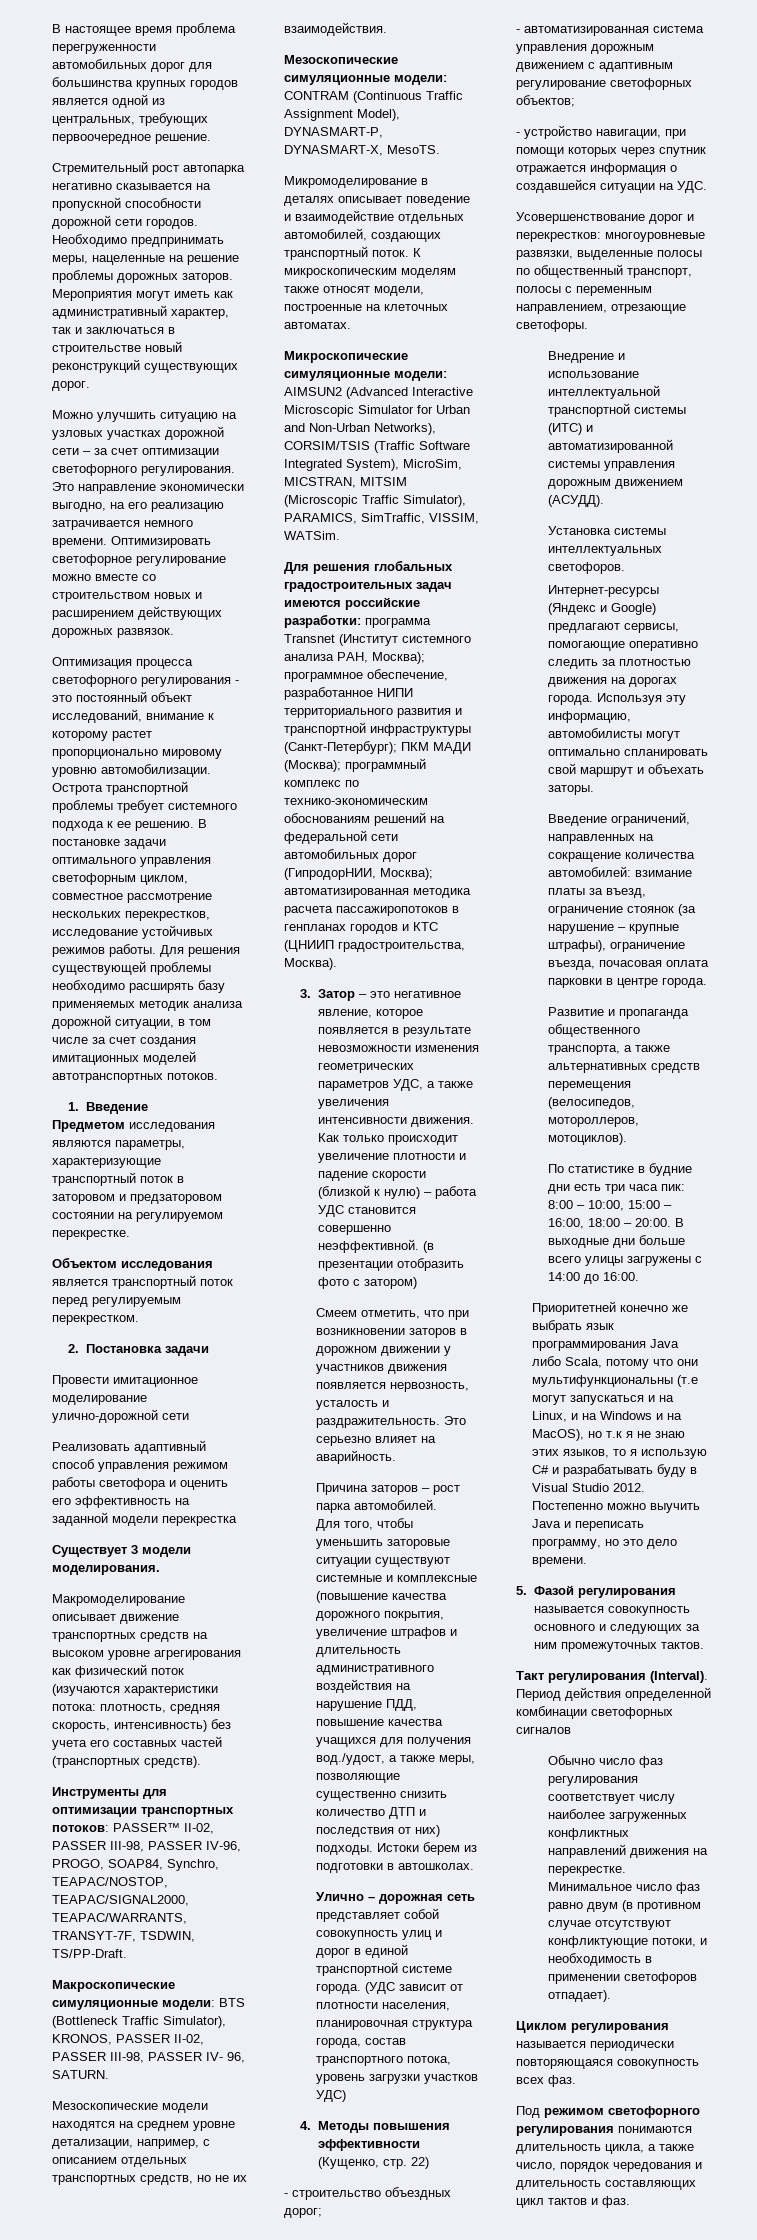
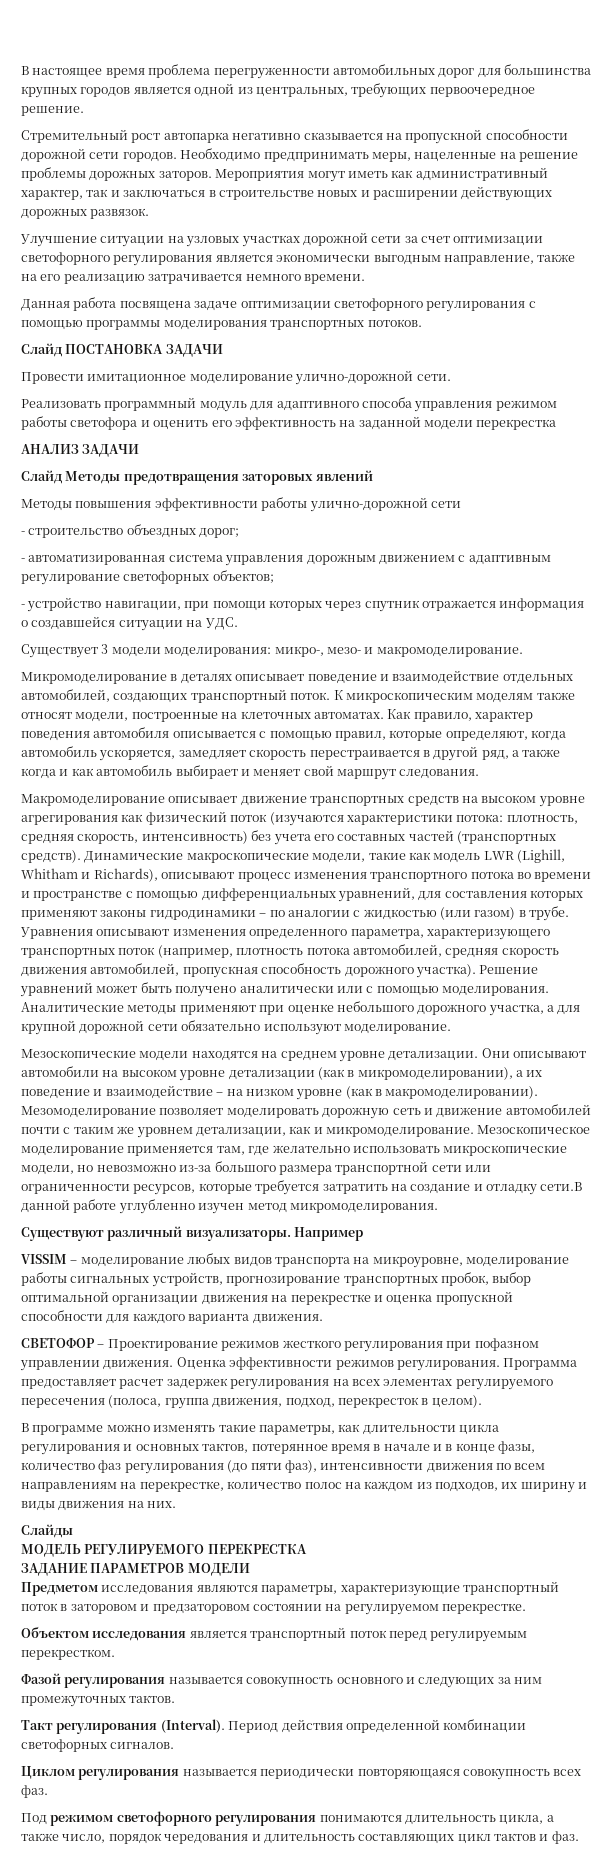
[145,341,182,352] [52,359,238,373] [52,381,90,391] [52,410,218,422] новый реконструкций существующих дорог. // Можно улучшить ситуацию -> [317,186,553,201] [21,208,150,219] [20,234,165,247] новых и расширении действующих дорожных развязок. // Улучшение ситуации
[83,451,91,455] – -> (402, 239) none
[141,466,235,476] [52,482,244,494] [52,502,106,512] регулирования. Это направление экономически выгодно, -> [113,254,576,266] регулирования является экономически выгодным направление, также
[111,536,211,548] [52,554,226,566] [52,574,156,581] [52,592,202,602] [52,606,222,620] [52,628,174,638] [52,657,193,669] [52,675,239,687] [52,691,192,702] [52,709,214,723] [52,731,152,741] [52,749,222,759] [52,764,211,777] [52,781,188,795] [52,800,237,813] [52,819,207,831] [52,839,166,849] [52,857,211,867] [52,873,188,885] [52,893,212,903] [52,911,210,921] [52,925,213,939] [52,944,240,957] [52,961,211,975] [52,980,225,993] [52,1001,243,1011] [52,1015,211,1029] [52,1037,196,1047] [52,1051,196,1065] [52,1073,218,1083] [68,1102,148,1114] [52,1120,215,1132] [52,1140,185,1150] [52,1158,161,1168] [52,1172,184,1186] [52,1194,222,1204] [52,1212,223,1222] [52,1230,130,1240] [52,1257,213,1271] [52,1275,233,1289] [52,1297,181,1307] [52,1315,139,1325] [68,1344,209,1356] Оптимизировать светофорное регулирование можно вместе со строительством новых и расширением действующих дорожных развязок. // Оптимизация процесса светофорного регулирования - это постоянный объект исследований, внимание к которому растет пропорционально мировому уровню автомобилизации. Острота транспортной проблемы требует системного подхода к ее решению. В постановке задачи оптимального управления светофорным циклом, совместное рассмотрение нескольких перекрестков, исследование устойчивых режимов работы. Для решения существующей проблемы необходимо расширять базу применяемых методик анализа дорожной ситуации, в том числе за счет создания имитационных моделей автотранспортных потоков. // 1. Введение // Предметом исследования являются параметры, характеризующие транспортный поток в заторовом и предзаторовом состоянии на регулируемом перекрестке. // Объектом исследования является транспортный поток перед регулируемым перекрестком. // 2. Постановка задачи -> [21,297,536,312] [21,319,422,330] [21,343,223,357] // Данная работа посвящена задаче оптимизации светофорного регулирования с помощью программы моделирования транспортных потоков. // Слайд ПОСТАНОВКА ЗАДАЧИ
[162,1413,189,1420] сети -> [416,374,451,381] сети.
[134,1440,206,1454] [52,1459,94,1469] адаптивный способ -> [104,397,412,412] программный модуль для адаптивного способа
[52,1545,191,1557] [52,1565,160,1575] [52,1594,185,1606] [52,1614,179,1624] [52,1632,208,1642] [52,1650,241,1660] [52,1664,184,1678] [52,1684,218,1696] [52,1704,220,1714] [52,1719,231,1732] [52,1736,222,1750] [52,1756,201,1768] [52,1787,167,1799] [52,1807,234,1817] [52,1823,214,1834] [52,1841,241,1852] [52,1859,219,1871] [52,1877,168,1888] [52,1895,189,1906] [52,1913,187,1924] [52,1931,195,1942] [52,1949,127,1958] [52,1980,175,1992] [52,1998,245,2010] [52,2016,226,2028] [52,2034,204,2045] [52,2052,245,2063] [52,2070,109,2079] [52,2101,208,2113] [52,2121,235,2131] [52,2139,210,2149] [52,2157,187,2167] [52,2175,247,2185] [284,22,387,36] [284,55,398,64] [284,75,447,85] [284,91,463,103] [284,109,400,121] [284,127,383,138] [284,145,440,156] [284,176,428,188] [284,196,470,206] [284,210,464,224] [284,228,441,242] [284,246,421,260] [284,268,456,278] [284,286,424,296] [284,304,448,314] [284,322,351,329] [284,351,408,363] [284,371,447,381] [284,387,473,399] [284,405,470,417] [284,423,436,435] [284,441,470,453] [284,459,462,471] [284,477,407,488] [284,495,466,507] [284,513,479,524] [284,531,340,540] [284,560,453,574] [284,582,452,592] [284,597,420,610] [284,614,431,628] [284,634,471,646] [284,652,425,664] [284,669,448,682] [284,687,413,700] [284,708,462,718] [284,722,471,736] [284,741,471,754] [284,758,426,772] [284,780,359,787] [284,798,428,805] [284,812,445,826] [284,830,398,844] [284,849,417,862] [284,868,433,880] [284,888,471,898] [284,906,459,916] [284,922,438,934] [284,940,465,952] [284,958,337,970] [300,989,461,1001] [317,1009,423,1019] [317,1027,471,1037] [317,1045,479,1052] [317,1063,414,1073] [317,1079,473,1091] [317,1099,389,1109] [317,1117,474,1127] [317,1133,458,1145] [317,1153,466,1163] [317,1171,426,1181] [317,1185,477,1199] [317,1205,416,1217] [317,1225,391,1235] [317,1239,434,1253] [317,1258,464,1271] [317,1277,417,1289] [316,1308,470,1320] [316,1328,468,1338] [316,1346,452,1356] [316,1364,448,1374] [316,1382,470,1392] [316,1400,390,1410] [316,1416,467,1428] [316,1436,437,1446] [316,1450,397,1464] [316,1483,461,1495] [316,1499,438,1513] [316,1518,414,1531] [316,1539,451,1549] [316,1557,451,1567] [316,1575,478,1582] [316,1591,448,1603] [316,1611,445,1621] [316,1627,458,1639] [316,1647,402,1657] [316,1665,435,1675] [316,1679,412,1693] [316,1699,418,1711] [316,1719,444,1726] [316,1737,472,1747] [316,1753,476,1765] [316,1773,401,1783] [316,1791,448,1801] [316,1807,427,1819] [316,1825,441,1837] [316,1842,478,1855] [316,1863,475,1873] [316,1892,476,1904] [316,1908,440,1922] [316,1930,443,1940] [316,1944,409,1958] [316,1962,453,1976] [316,1982,464,1994] [316,2002,451,2011] [316,2020,474,2030] [316,2038,407,2048] [316,2056,452,2066] [316,2074,479,2084] [316,2090,347,2102] [300,2121,450,2133] [317,2139,420,2151] [317,2157,429,2169] Существует 3 модели моделирования. // Макромоделирование описывает движение транспортных средств на высоком уровне агрегирования как физический поток (изучаются характеристики потока: плотность, средняя скорость, интенсивность) без учета его составных частей (транспортных средств). // Инструменты для оптимизации транспортных потоков: PASSER™ II-02, PASSER III-98, PASSER IV-96, PROGO, SOAP84, Synchro, TEAPAC/NOSTOP, TEAPAC/SIGNAL2000, TEAPAC/WARRANTS, TRANSYT-7F, TSDWIN, TS/PP-Draft. // Макроскопические симуляционные модели: BTS (Bottleneck Traffic Simulator), KRONOS, PASSER II-02, PASSER III-98, PASSER IV- 96, SATURN. // Мезоскопические модели находятся на среднем уровне детализации, например, с описанием отдельных транспортных средств, но не их взаимодействия. // Мезоскопические симуляционные модели: CONTRAM (Continuous Traffic Assignment Model), DYNASMART-P, DYNASMART-X, MesoTS. // Микромоделирование в деталях описывает поведение и взаимодействие отдельных автомобилей, создающих транспортный поток. К микроскопическим моделям также относят модели, построенные на клеточных автоматах. // Микроскопические симуляционные модели: AIMSUN2 (Advanced Interactive Microscopic Simulator for Urban and Non-Urban Networks), CORSIM/TSIS (Traffic Software Integrated System), MicroSim, MICSTRAN, MITSIM (Microscopic Traffic Simulator), PARAMICS, SimTraffic, VISSIM, WATSim. // Для решения глобальных градостроительных задач имеются российские разработки: программа Transnet (Институт системного анализа РАН, Москва); программное обеспечение, разработанное НИПИ территориального развития и транспортной инфраструктуры (Санкт-Петербург); ПКМ МАДИ (Москва); программный комплекс по технико-экономическим обоснованиям решений на федеральной сети автомобильных дорог (ГипродорНИИ, Москва); автоматизированная методика расчета пассажиропотоков в генпланах городов и КТС (ЦНИИП градостроительства, Москва). // 3. Затор – это негативное явление, которое появляется в результате невозможности изменения геометрических параметров УДС, а также увеличения интенсивности движения. Как только происходит увеличение плотности и падение скорости (близкой к нулю) – работа УДС становится совершенно неэффективной. (в презентации отобразить фото с затором) // Смеем отметить, что при возникновении заторов в дорожном движении у участников движения появляется нервозность, усталость и раздражительность. Это серьезно влияет на аварийность. // Причина заторов – рост парка автомобилей. // Для того, чтобы уменьшить заторовые ситуации существуют системные и комплексные (повышение качества дорожного покрытия, увеличение штрафов и длительность административного воздействия на нарушение ПДД, повышение качества учащихся для получения вод./удост, а также меры, позволяющие существенно снизить количество ДТП и последствия от них) подходы. Истоки берем из подготовки в автошколах. // Улично – дорожная сеть представляет собой совокупность улиц и дорог в единой транспортной системе города. (УДС зависит от плотности населения, планировочная структура города, состав транспортного потока, уровень загрузки участков УДС) // 4. Методы повышения эффективности (Кущенко, стр. 22) -> [21,444,140,457] [21,470,373,485] [21,497,461,512] АНАЛИЗ ЗАДАЧИ // Слайд Методы предотвращения заторовых явлений // Методы повышения эффективности работы улично-дорожной сети
[516,212,694,224] [516,232,705,242] [516,250,702,260] [516,264,692,278] [516,286,652,296] [516,304,686,314] [516,320,588,332] [548,351,626,363] [548,371,640,378] [548,385,661,399] [548,403,687,417] [548,423,594,435] [548,439,674,453] [548,461,676,471] [548,479,684,489] [548,495,605,507] [548,526,667,535] [548,546,663,556] [548,562,626,574] [548,585,660,597] [548,603,657,615] [548,623,680,633] [548,641,699,651] [548,659,692,669] [548,677,678,687] [548,693,687,705] [548,711,632,723] [548,728,681,741] [548,749,709,759] [548,763,705,777] [548,785,595,795] [548,812,691,826] [548,834,655,844] [548,852,696,862] [548,866,693,877] [548,888,647,898] [548,904,697,916] [548,924,680,934] [548,940,686,952] [548,960,710,970] [548,978,708,988] [548,1007,690,1019] [548,1024,641,1037] [548,1045,671,1055] [548,1063,701,1073] [548,1081,632,1091] [548,1097,636,1109] [548,1117,640,1127] [548,1133,628,1145] [548,1163,693,1176] [548,1184,686,1194] [548,1200,673,1211] [548,1218,685,1229] [548,1235,686,1248] [548,1256,703,1266] [548,1272,640,1284] [532,1301,689,1315] [532,1320,615,1333] [532,1339,680,1351] [532,1356,699,1369] [532,1375,699,1387] [532,1395,675,1405] [532,1411,683,1422] [532,1429,686,1441] [532,1449,708,1459] [532,1464,698,1477] [532,1483,646,1492] [532,1501,701,1513] [532,1519,645,1531] [532,1539,678,1549] [532,1557,588,1567] [516,1586,527,1595] Усовершенствование дорог и перекрестков: многоуровневые развязки, выделенные полосы по общественный транспорт, полосы с переменным направлением, отрезающие светофоры. // Внедрение и использование интеллектуальной транспортной системы (ИТС) и автоматизированной системы управления дорожным движением (АСУДД). // Установка системы интеллектуальных светофоров. // Интернет-ресурсы (Яндекс и Google) предлагают сервисы, помогающие оперативно следить за плотностью движения на дорогах города. Используя эту информацию, автомобилисты могут оптимально спланировать свой маршрут и объехать заторы. // Введение ограничений, направленных на сокращение количества автомобилей: взимание платы за въезд, ограничение стоянок (за нарушение – крупные штрафы), ограничение въезда, почасовая оплата парковки в центре города. // Развитие и пропаганда общественного транспорта, а также альтернативных средств перемещения (велосипедов, мотороллеров, мотоциклов). // По статистике в будние дни есть три часа пик: 8:00 – 10:00, 15:00 – 16:00, 18:00 – 20:00. В выходные дни больше всего улицы загружены с 14:00 до 16:00. // Приоритетней конечно же выбрать язык программирования Java либо Scala, потому что они мультифункциональны (т.е могут запускаться и на Linux, и на Windows и на MacOS), но т.к я не знаю этих языков, то я использую C# и разрабатывать буду в Visual Studio 2012. Постепенно можно выучить Java и переписать программу, но это дело времени. // 5. -> [21,644,523,658] [21,670,573,684] [21,689,575,703] [21,709,533,722] [21,727,566,741] [21,746,561,761] [21,765,480,780] [21,794,585,807] [21,811,578,826] [21,830,556,845] [21,849,565,863] [21,868,592,882] [21,887,583,902] [21,906,570,921] [20,927,550,940] [21,944,559,958] [21,963,539,978] [20,982,549,997] [21,1001,581,1016] [21,1020,451,1035] [21,1048,586,1062] [21,1066,543,1081] [21,1085,539,1100] [21,1104,591,1119] [21,1125,591,1138] [21,1145,568,1156] [21,1161,491,1175] [21,1180,583,1195] [21,1199,438,1214] [21,1226,364,1241] [21,1253,569,1268] [21,1272,532,1287] [21,1291,513,1306] [21,1310,323,1324] [21,1338,539,1352] [20,1357,578,1371] [21,1378,553,1390] [21,1395,482,1409] [21,1423,499,1435] [21,1441,536,1455] [21,1460,546,1474] [21,1481,588,1493] [21,1500,177,1511] [21,1524,73,1538] [21,1544,307,1557] [21,1563,250,1576] [21,1581,559,1596] [21,1603,526,1615] [21,1626,528,1642] [21,1649,115,1660] Существует 3 модели моделирования: микро-, мезо- и макромоделирование. // Микромоделирование в деталях описывает поведение и взаимодействие отдельных автомобилей, создающих транспортный поток. К микроскопическим моделям также относят модели, построенные на клеточных автоматах. Как правило, характер поведения автомобиля описывается с помощью правил, которые определяют, когда автомобиль ускоряется, замедляет скорость перестраивается в другой ряд, а также когда и как автомобиль выбирает и меняет свой маршрут следования. // Макромоделирование описывает движение транспортных средств на высоком уровне агрегирования как физический поток (изучаются характеристики потока: плотность, средняя скорость, интенсивность) без учета его составных частей (транспортных средств). Динамические макроскопические модели, такие как модель LWR (Lighill, Whitham и Richards), описывают процесс изменения транспортного потока во времени и пространстве с помощью дифференциальных уравнений, для составления которых применяют законы гидродинамики – по аналогии с жидкостью (или газом) в трубе. Уравнения описывают изменения определенного параметра, характеризующего транспортных поток (например, плотность потока автомобилей, средняя скорость движения автомобилей, пропускная способность дорожного участка). Решение уравнений может быть получено аналитически или с помощью моделирования. Аналитические методы применяют при оценке небольшого дорожного участка, а для крупной дорожной сети обязательно используют моделирование. // Мезоскопические модели находятся на среднем уровне детализации. Они описывают автомобили на высоком уровне детализации (как в микромоделировании), а их поведение и взаимодействие – на низком уровне (как в макромоделировании). Мезомоделирование позволяет моделировать дорожную сеть и движение автомобилей почти с таким же уровнем детализации, как и микромоделирование. Мезоскопическое моделирование применяется там, где желательно использовать микроскопические модели, но невозможно из-за большого размера транспортной сети или ограниченности ресурсов, которые требуется затратить на создание и отладку сети.В данной работе углубленно изучен метод микромоделирования. // Существуют различный визуализаторы. Например // VISSIM – моделирование любых видов транспорта на микроуровне, моделирование работы сигнальных устройств, прогнозирование транспортных пробок, выбор оптимальной организации движения на перекрестке и оценка пропускной способности для каждого варианта движения. // СВЕТОФОР – Проектирование режимов жесткого регулирования при пофазном управлении движения. Оценка эффективности режимов регулирования. Программа предоставляет расчет задержек регулирования на всех элементах регулируемого пересечения (полоса, группа движения, подход, перекресток в целом). // В программе можно изменять такие параметры, как длительности цикла регулирования и основных тактов, потерянное время в начале и в конце фазы, количество фаз регулирования (до пяти фаз), интенсивности движения по всем направлениям на перекрестке, количество полос на каждом из подходов, их ширину и виды движения на них. // Слайды // МОДЕЛЬ РЕГУЛИРУЕМОГО ПЕРЕКРЕСТКА // ЗАДАНИЕ ПАРАМЕТРОВ МОДЕЛИ // Предметом исследования являются параметры, характеризующие транспортный поток в заторовом и предзаторовом состоянии на регулируемом перекрестке. // Объектом исследования является транспортный поток перед регулируемым перекрестком. //
[516,1727,571,1734] [548,1755,664,1768] [548,1776,639,1786] [548,1794,676,1804] [548,1809,688,1822] [548,1828,630,1840] [548,1844,709,1858] [548,1866,627,1876] [548,1882,701,1894] [548,1900,702,1912] [548,1920,672,1930] [548,1936,708,1948] [548,1953,653,1966] [548,1972,698,1984] [548,1990,612,2002] сигналов // Обычно число фаз регулирования соответствует числу наиболее загруженных конфликтных направлений движения на перекрестке. Минимальное число фаз равно двум (в противном случае отсутствуют конфликтующие потоки, и необходимость в применении светофоров отпадает). -> [110,1742,175,1749] сигналов.

